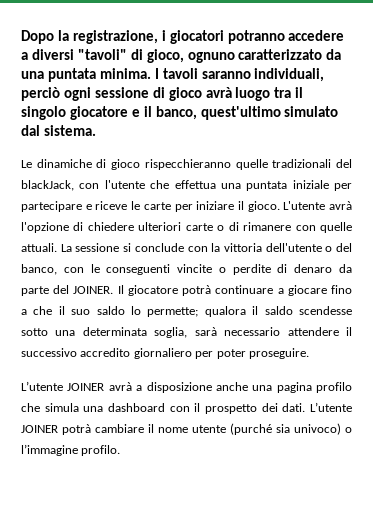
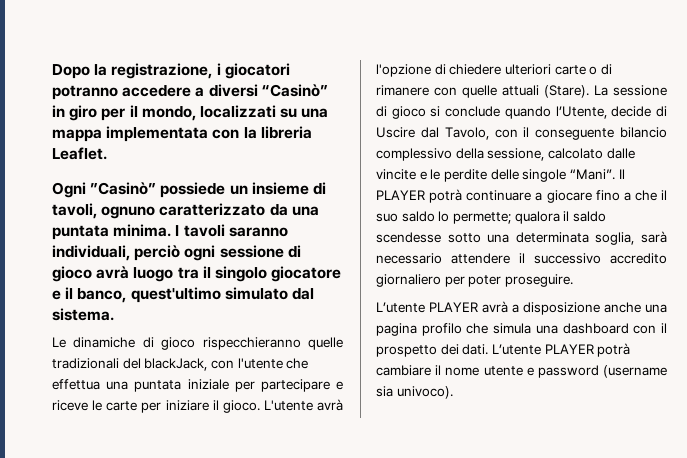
[77,49,184,63] "tavoli" di gioco, -> [261,84,328,97] [52,105,329,121] [52,126,312,142] [52,147,107,160] [52,182,326,198] [52,203,97,219] “Casinò” in giro per il mondo, localizzati su una mappa implementata con la libreria Leaflet. // Ogni ”Casinò” possiede un insieme di tavoli,
[21,243,352,252] [21,264,352,275] [21,285,178,296] attuali. La sessione si conclude con la vittoria dell'utente o del banco, con le conseguenti vincite o perdite di denaro da parte del JOINER. Il giocatore -> [502,85,667,98] [376,106,667,119] [376,127,667,140] [376,148,635,161] [376,169,625,182] [376,190,425,200] attuali (Stare). La sessione di gioco si conclude quando l’Utente, decide di Uscire dal Tavolo, con il conseguente bilancio complessivo della sessione, calcolato dalle vincite e le perdite delle singole “Mani”. Il PLAYER
[67,383,105,391] JOINER -> [429,302,478,312] PLAYER
[21,425,58,433] JOINER -> [544,344,594,354] PLAYER
[230,423,352,435] [21,444,121,456] (purché sia univoco) o l’immagine profilo. -> [526,365,667,378] [376,386,453,399] e password (username sia univoco).

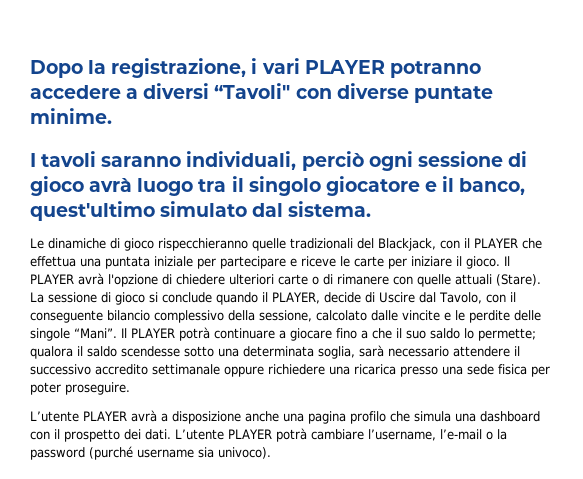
[224,63,290,79] giocatori -> [261,58,385,74] vari PLAYER
[261,84,328,97] [52,105,329,121] [52,126,312,142] [52,147,107,160] [52,182,326,198] [52,203,319,219] [52,224,172,240] “Casinò” in giro per il mondo, localizzati su una mappa implementata con la libreria Leaflet. // Ogni ”Casinò” possiede un insieme di tavoli, ognuno caratterizzato da una puntata minima. -> [214,83,493,103] [30,108,112,124] “Tavoli" con diverse puntate minime. //
[144,358,283,371] blackJack, con l'utente -> [378,238,518,251] Blackjack, con il PLAYER
[263,400,313,411] L'utente -> [504,256,510,266] [30,274,74,284] Il PLAYER
[555,106,607,119] l’Utente, -> [262,292,320,304] il PLAYER,
[376,274,441,287] giornaliero -> [152,364,527,377] settimanale oppure richiedere una ricarica presso una sede fisica
[435,365,667,378] il nome utente e password (username -> [367,429,507,441] [30,446,194,460] l’username, l’e-mail o la password (purché username

